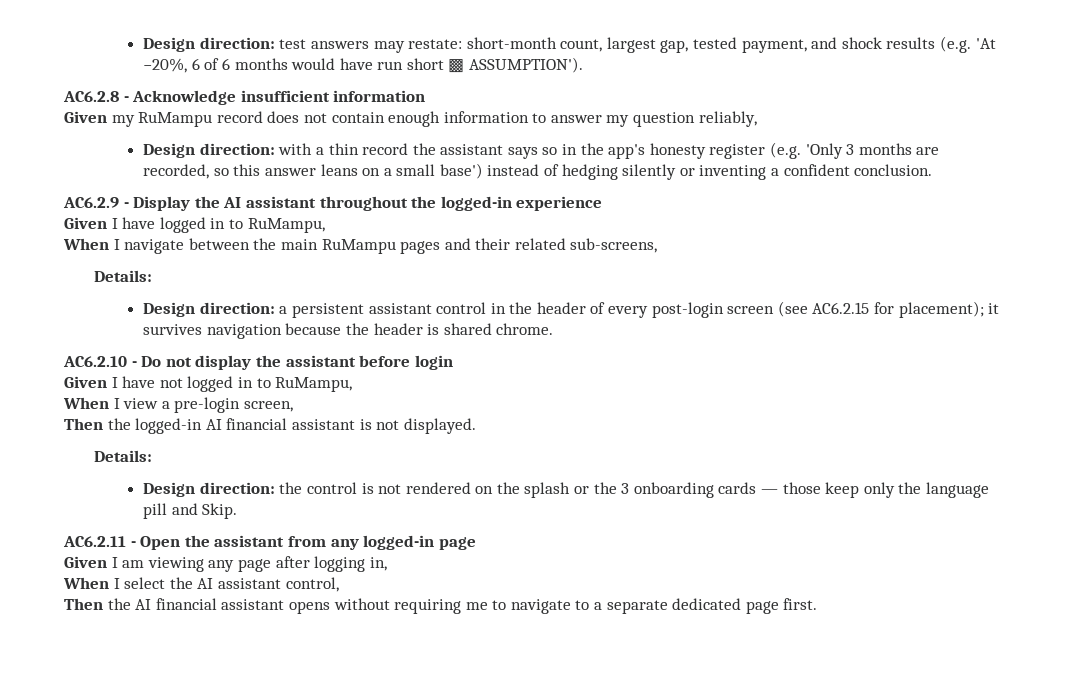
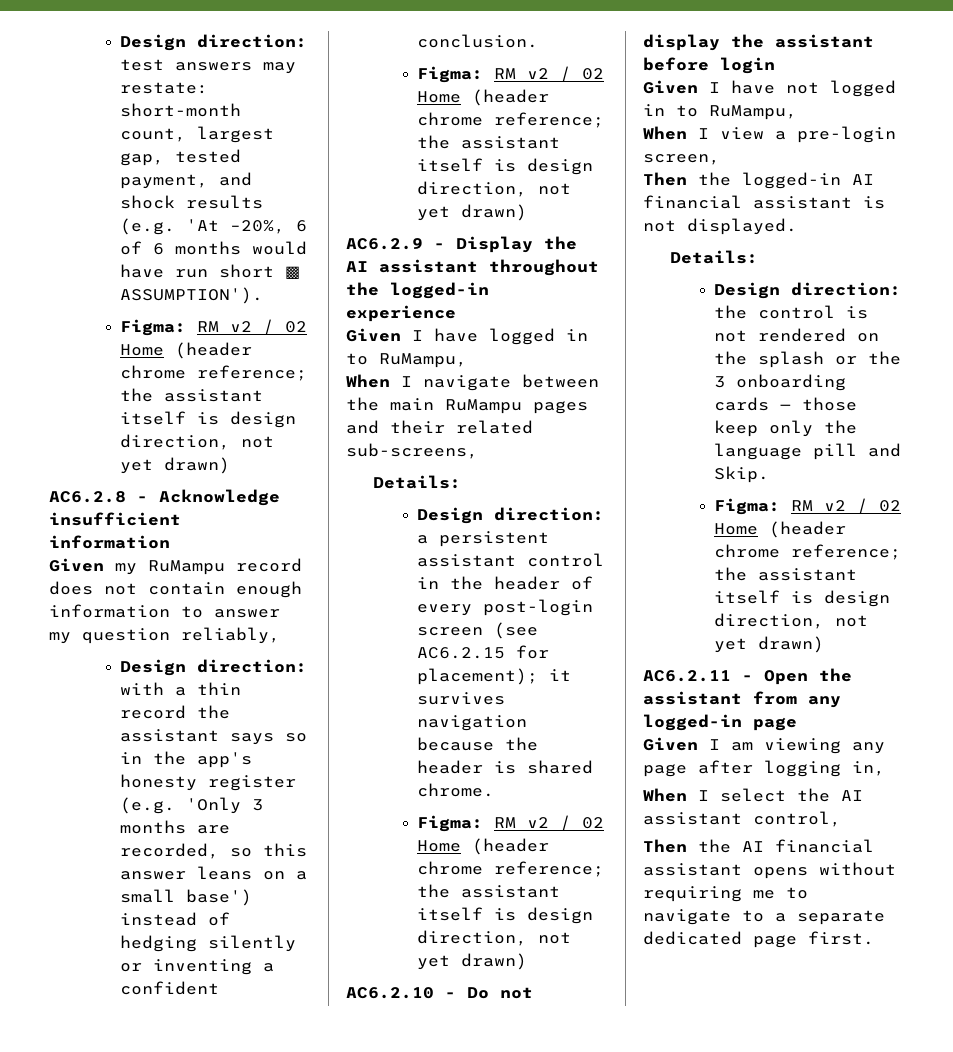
(584, 65) none -> [119,319,307,336] [119,342,252,359] [119,365,307,381] [119,388,263,402] [119,411,296,428] [119,434,274,450] [119,457,230,474] // Figma: RM v2 / 02 Home (header chrome reference; the assistant itself is design direction, not yet drawn)
(933, 170) none -> [416,66,604,83] [416,89,549,106] [416,112,604,128] [416,135,560,149] [416,158,593,175] [416,181,571,197] [416,204,527,221] // Figma: RM v2 / 02 Home (header chrome reference; the assistant itself is design direction, not yet drawn)
(554, 329) none -> [416,815,604,832] [416,838,549,855] [416,861,604,877] [416,884,560,898] [416,907,593,924] [416,930,571,946] [416,953,527,970] // Figma: RM v2 / 02 Home (header chrome reference; the assistant itself is design direction, not yet drawn)
(238, 511) none -> [713,498,901,515] [713,521,846,538] [713,544,901,560] [713,567,857,581] [713,590,890,607] [713,613,868,629] [713,636,824,653] // Figma: RM v2 / 02 Home (header chrome reference; the assistant itself is design direction, not yet drawn)

